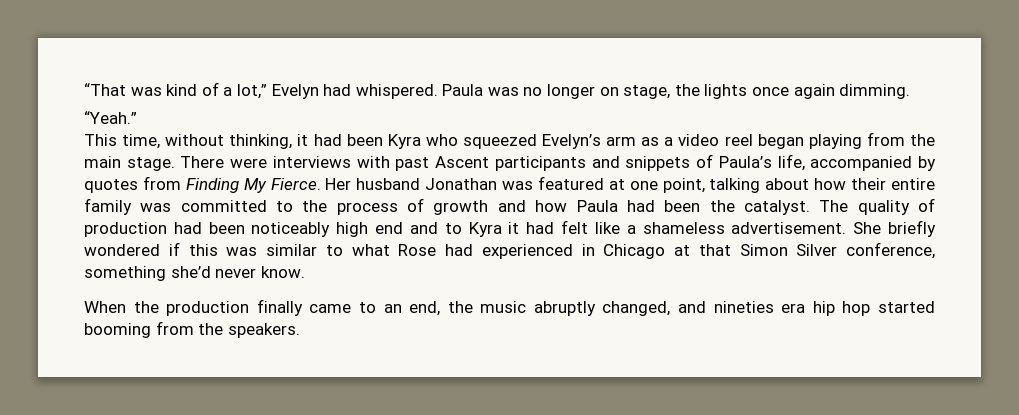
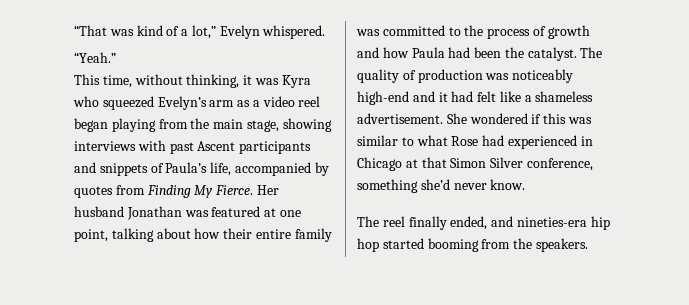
[323,84,352,96] had -> (260, 32) none
[442,84,911,99] Paula was no longer on stage, the lights once again dimming. -> (326, 32) none
[313,134,383,146] had been -> [254,78,279,85] was
[126,156,268,171] stage. There were -> [246,118,332,132] stage, showing
[173,222,502,237] had been noticeably high end and to Kyra -> [485,69,574,83] [357,91,435,105] was noticeably high-end and
[888,220,937,237] briefly -> (467, 118) none
[84,299,806,316] When the production finally came to an end, the music abruptly changed, and nineties era -> [357,216,587,230] The reel finally ended, and nineties-era

